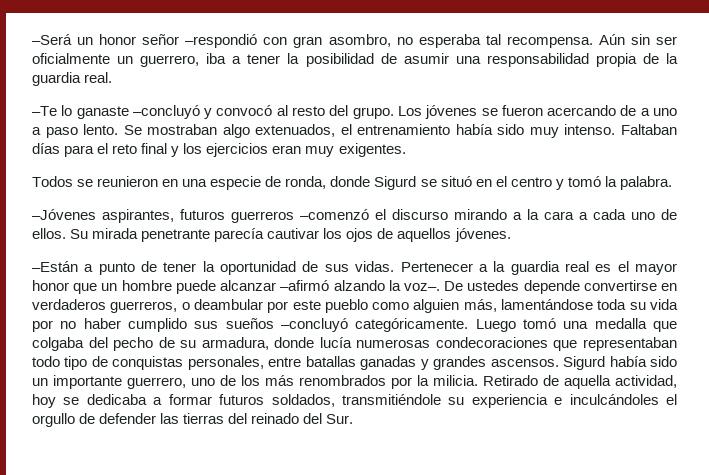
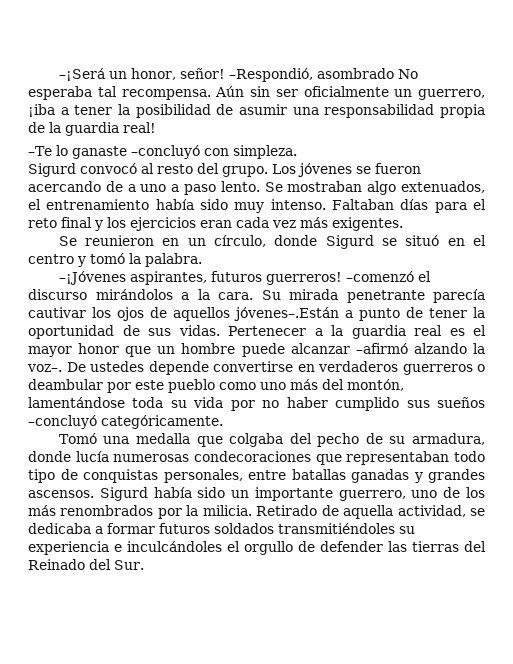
[32,34,413,48] –Será un honor señor –respondió con gran asombro, no -> [58,68,418,82] –¡Será un honor, señor! –Respondió, asombrado No
[206,53,227,64] iba -> [28,104,55,117] ¡iba
[84,72,113,83] real. -> [123,122,156,133] real!
[204,108,213,119] y -> [203,145,297,159] [28,163,76,177] con simpleza. // Sigurd
[305,143,406,157] [32,176,327,190] muy exigentes. // Todos se reunieron en una especie de ronda, -> [236,217,403,231] [58,235,267,247] cada vez más exigentes. // Se reunieron en un círculo,
[32,209,96,220] –Jóvenes -> [58,271,126,285] –¡Jóvenes
[231,211,294,223] guerreros -> [265,272,342,285] guerreros!
[454,209,677,220] [32,228,66,239] mirando a la cara a cada uno de ellos. -> [95,289,253,300] mirándolos a la cara.
[454,228,511,242] [32,261,78,272] jóvenes. // –Están -> [234,307,339,321] jóvenes–.Están
[110,301,178,313] guerreros, -> [402,364,473,375] guerreros
[413,299,497,313] alguien más, -> [260,379,404,391] uno más del montón,
[475,318,556,332] Luego tomó -> [58,433,97,444] // Tomó
[32,394,56,408] hoy -> (466, 511) none
[271,394,441,407] soldados, transmitiéndole -> [214,523,395,534] soldados transmitiéndoles
[251,413,300,424] reinado -> [28,559,85,570] Reinado

